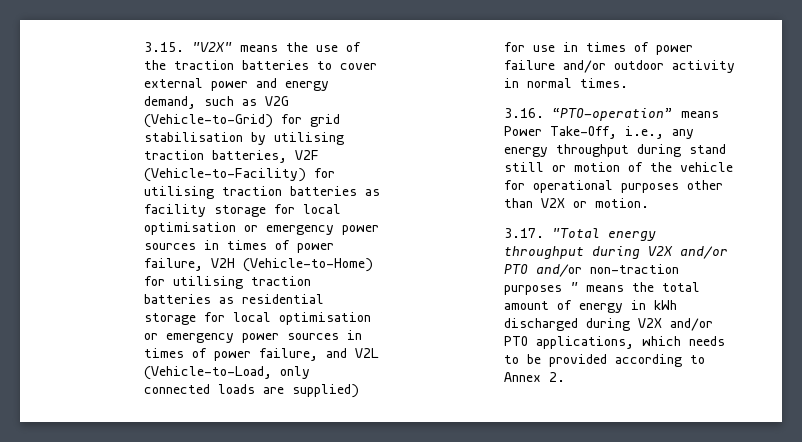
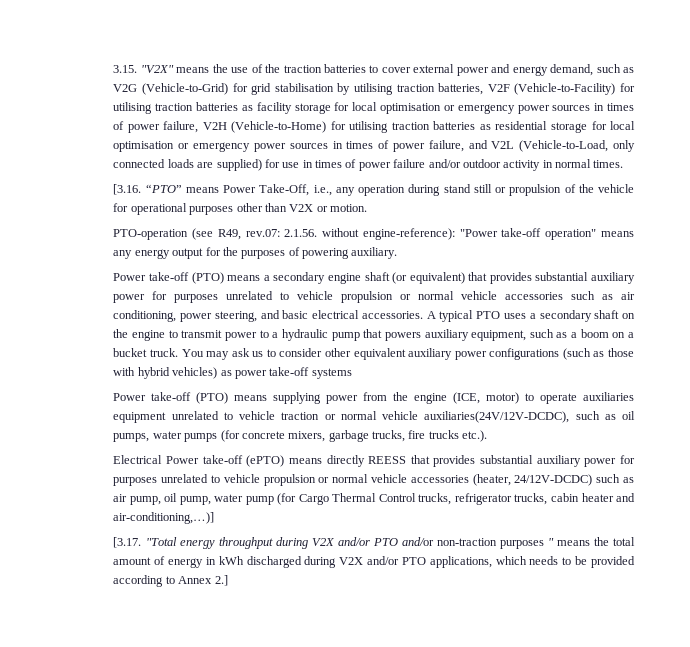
[504,108,674,121] 3.16. “PTO-operation” -> [113,184,182,195] [3.16. “PTO”
[504,144,630,157] energy throughput -> [358,185,406,196] operation
[574,162,621,172] motion -> [509,184,562,196] propulsion
[504,228,545,238] 3.17. -> [113,228,635,240] [113,247,398,259] [113,272,636,284] [113,291,635,303] [113,310,635,322] [113,329,634,341] [113,348,634,360] [113,367,352,379] [113,392,634,404] [113,411,636,423] [113,430,488,442] [113,455,635,467] [113,474,634,486] [113,493,635,505] [113,512,215,524] [113,537,142,548] PTO-operation (see R49, rev.07: 2.1.56. without engine-reference): "Power take-off operation" means any energy output for the purposes of powering auxiliary. // Power take-off (PTO) means a secondary engine shaft (or equivalent) that provides substantial auxiliary power for purposes unrelated to vehicle propulsion or normal vehicle accessories such as air conditioning, power steering, and basic electrical accessories. A typical PTO uses a secondary shaft on the engine to transmit power to a hydraulic pump that powers auxiliary equipment, such as a boom on a bucket truck. You may ask us to consider other equivalent auxiliary power configurations (such as those with hybrid vehicles) as power take-off systems // Power take-off (PTO) means supplying power from the engine (ICE, motor) to operate auxiliaries equipment unrelated to vehicle traction or normal vehicle auxiliaries(24V/12V-DCDC), such as oil pumps, water pumps (for concrete mixers, garbage trucks, fire trucks etc.). // Electrical Power take-off (ePTO) means directly REESS that provides substantial auxiliary power for purposes unrelated to vehicle propulsion or normal vehicle accessories (heater, 24/12V-DCDC) such as air pump, oil pump, water pump (for Cargo Thermal Control trucks, refrigerator trucks, cabin heater and air-conditioning,…)] // [3.17.
[549,372,566,382] 2. -> [214,575,228,586] 2.]

